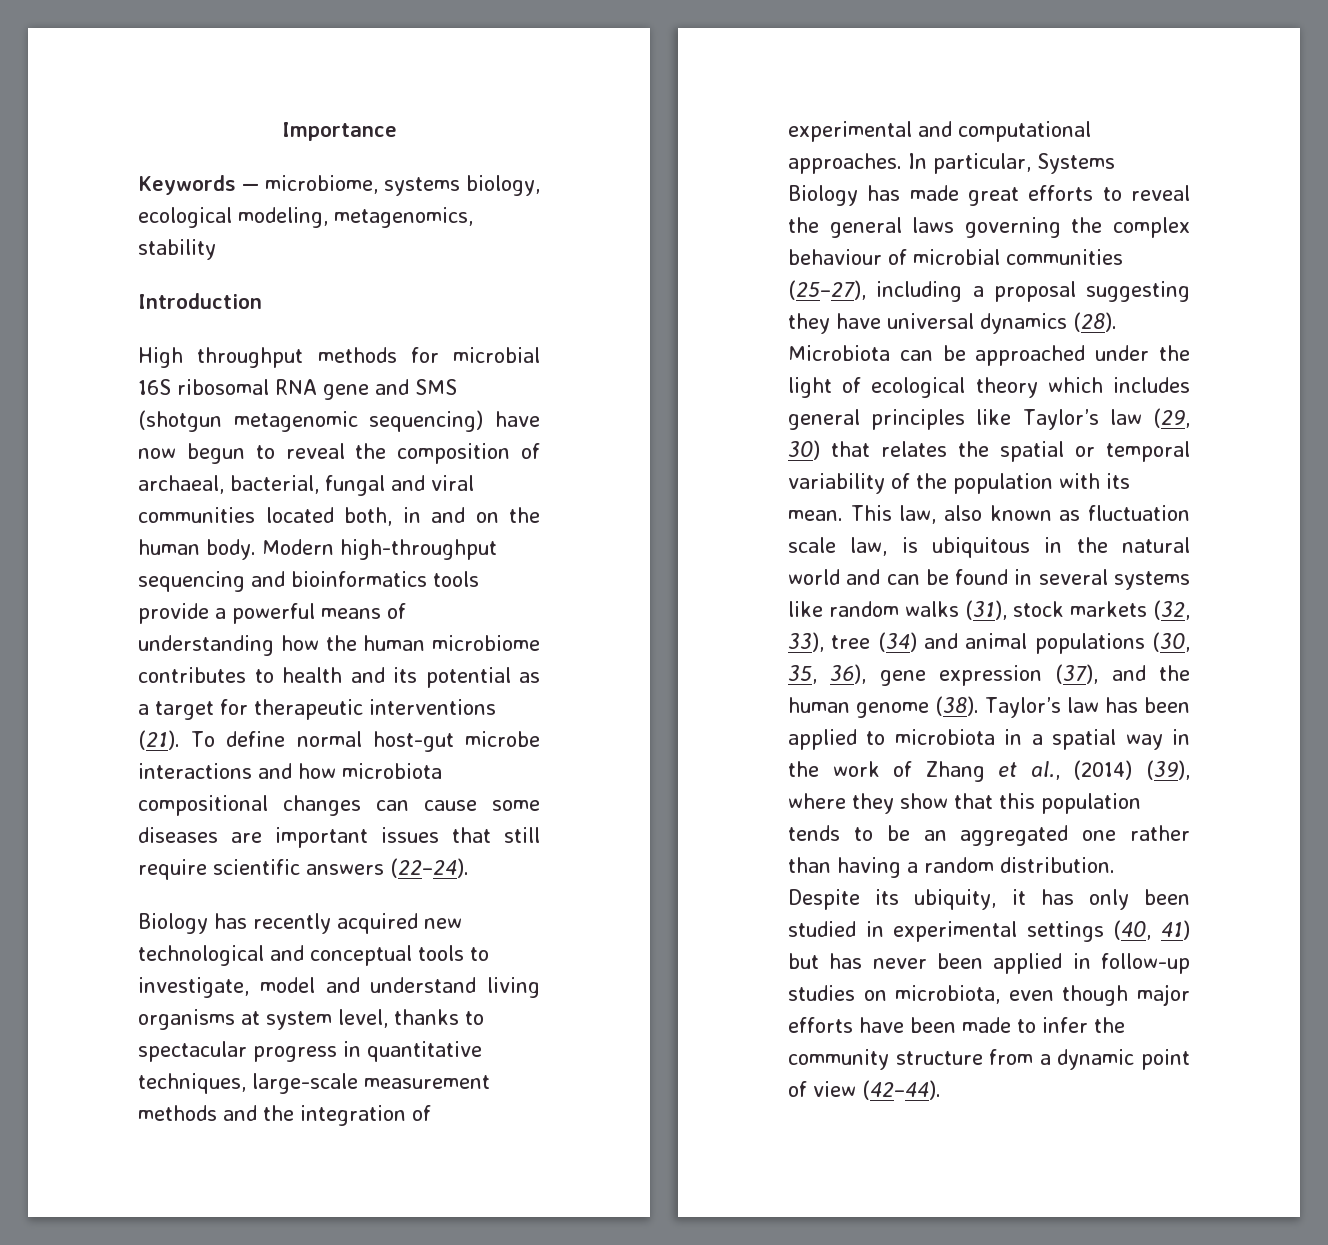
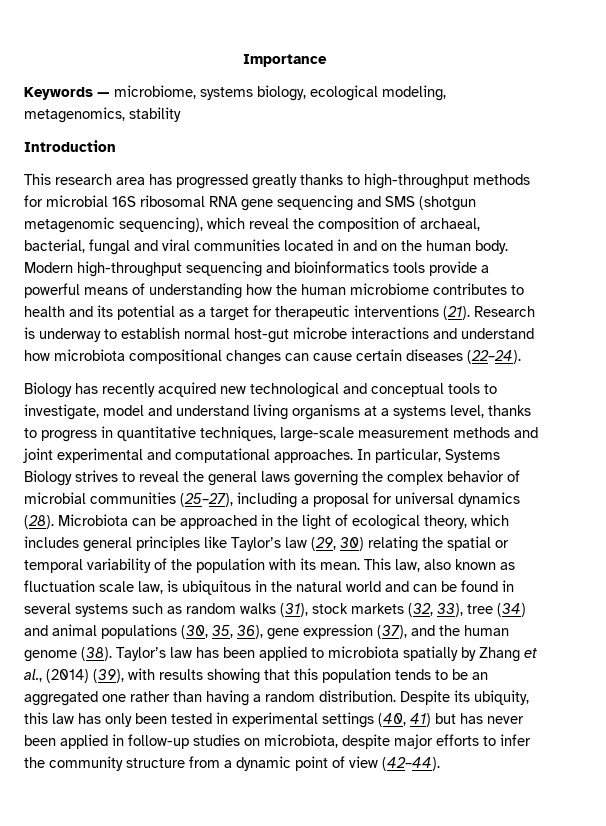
[138,347,304,368] High throughput -> [24,173,469,189] This research area has progressed greatly thanks to high-throughput
(369, 392) none -> [277,195,353,211] sequencing
[369,410,540,432] [138,443,275,464] sequencing) have now begun to -> [119,217,245,233] sequencing), which
[344,507,392,526] both, -> (333, 245) none
[191,731,286,747] To define -> [474,306,535,317] [24,327,180,342] Research is underway to establish
(292, 771) none -> [461,328,534,339] understand
[492,800,540,811] [138,827,540,848] [138,859,384,880] some diseases are important issues that still require scientific answers -> [356,349,463,361] certain diseases
[266,1011,332,1030] system -> [381,406,446,419] a systems
[138,1041,247,1062] spectacular -> (37, 433) none
[263,1105,431,1126] the integration of -> [23,448,53,463] joint
[867,185,1094,206] has made great efforts -> [75,470,118,482] strives
[788,249,882,265] behaviour -> [447,470,504,482] behavior
[1086,281,1190,302] [788,313,881,334] suggesting they have -> [373,492,392,504] for
[1095,345,1150,361] under -> [261,514,273,526] in
[975,377,1038,398] theory -> [424,515,467,529] theory,
[831,441,947,457] that relates -> [368,536,418,552] relating
[788,601,823,617] like -> [132,603,182,614] such as
[1004,729,1190,750] [788,761,913,777] in a spatial way in the work of -> [403,646,476,661] spatially by
[788,793,948,814] where they show -> [128,668,260,684] with results showing
[1011,889,1026,905] it -> [24,712,74,724] this law
[788,921,856,937] studied -> [171,713,212,724] tested
[1008,984,1190,1006] [788,1017,1011,1033] even though major efforts have been made -> [342,734,479,749] despite major efforts

